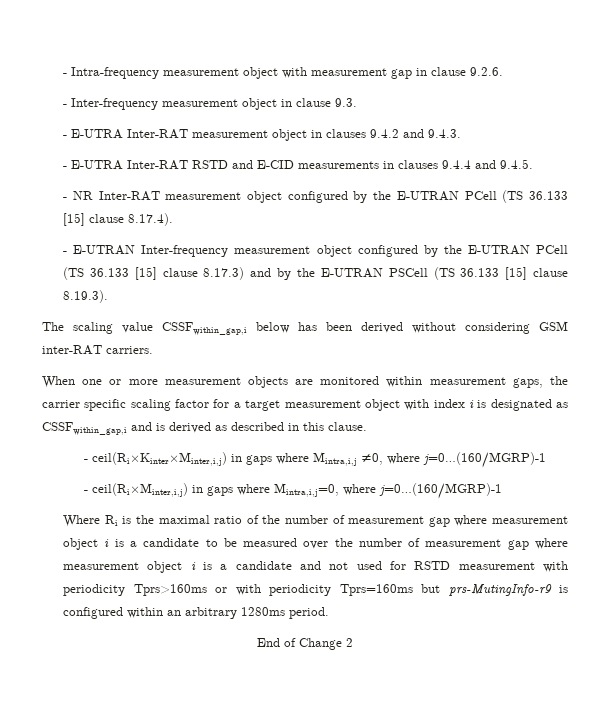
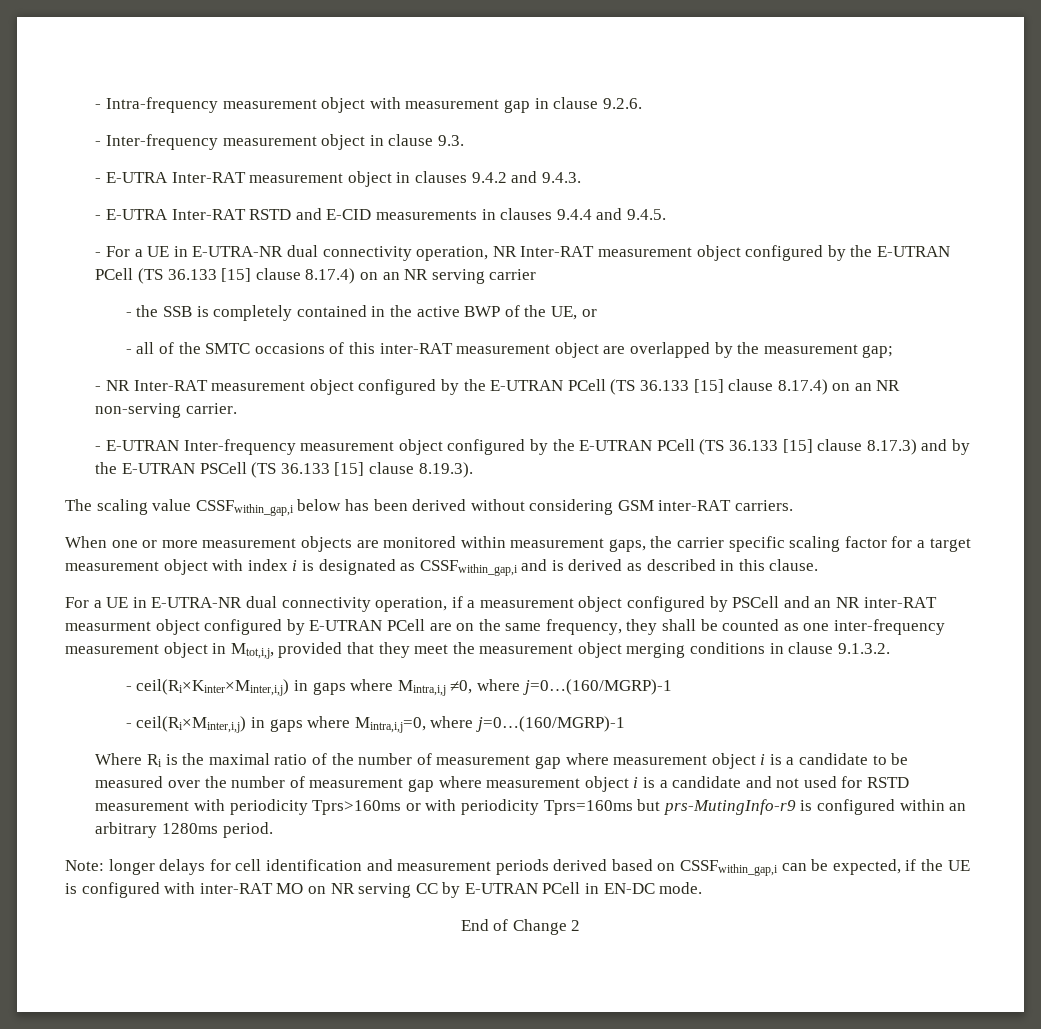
(68, 198) none -> [106,245,489,261] For a UE in E-UTRA-NR dual connectivity operation,
[128,213,174,226] 8.17.4). -> [305,268,537,284] [125,305,597,321] [125,342,894,358] [95,379,901,395] [95,403,238,418] 8.17.4) on an NR serving carrier // - the SSB is completely contained in the active BWP of the UE, or // - all of the SMTC occasions of this inter-RAT measurement object are overlapped by the measurement gap; // - NR Inter-RAT measurement object configured by the E-UTRAN PCell (TS 36.133 [15] clause 8.17.4) on an NR non-serving carrier.
(367, 426) none -> [65,596,937,612] [65,619,946,635] [65,642,890,659] // For a UE in E-UTRA-NR dual connectivity operation, if a measurement object configured by PSCell and an NR inter-RAT measurment object configured by E-UTRAN PCell are on the same frequency, they shall be counted as one inter-frequency measurement object in Mtot,i,j, provided that they meet the measurement object merging conditions in clause 9.1.3.2.
(330, 613) none -> [65,859,970,876] [65,882,703,898] // Note: longer delays for cell identification and measurement periods derived based on CSSFwithin_gap,i can be expected, if the UE is configured with inter-RAT MO on NR serving CC by E-UTRAN PCell in EN-DC mode.

